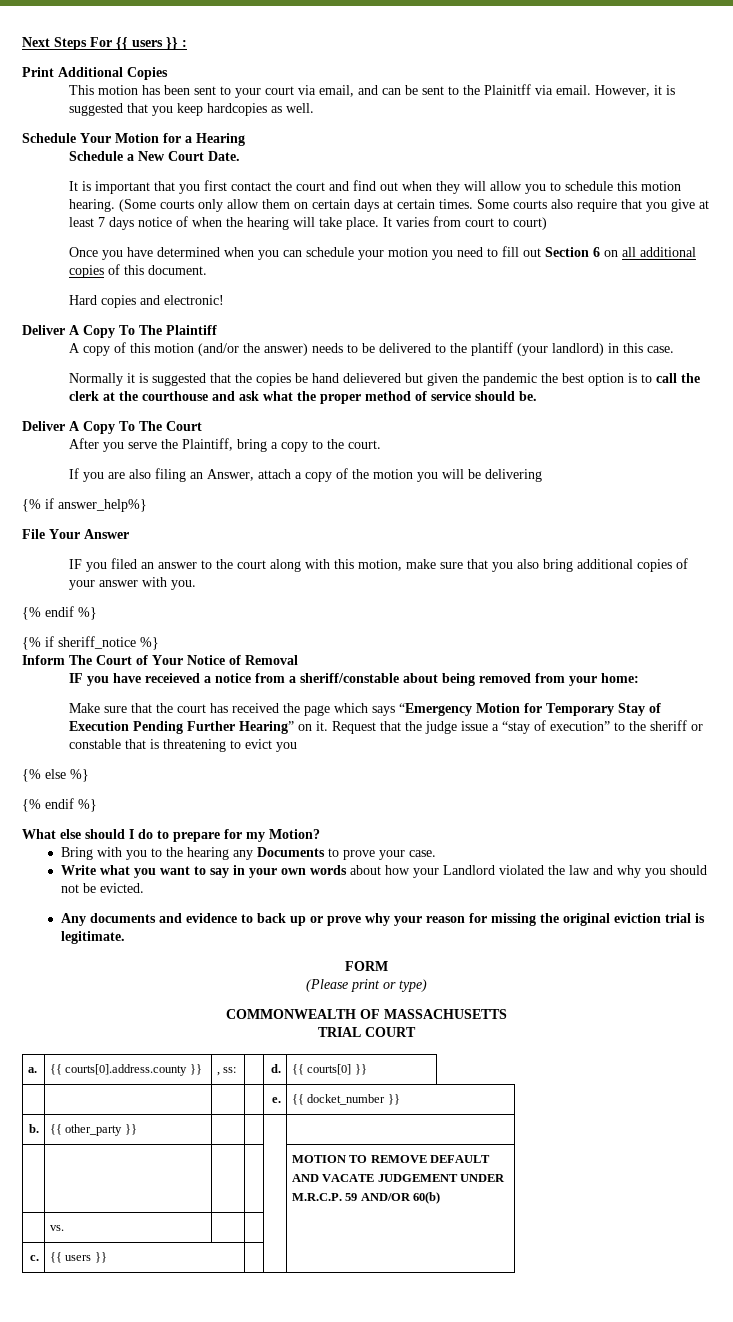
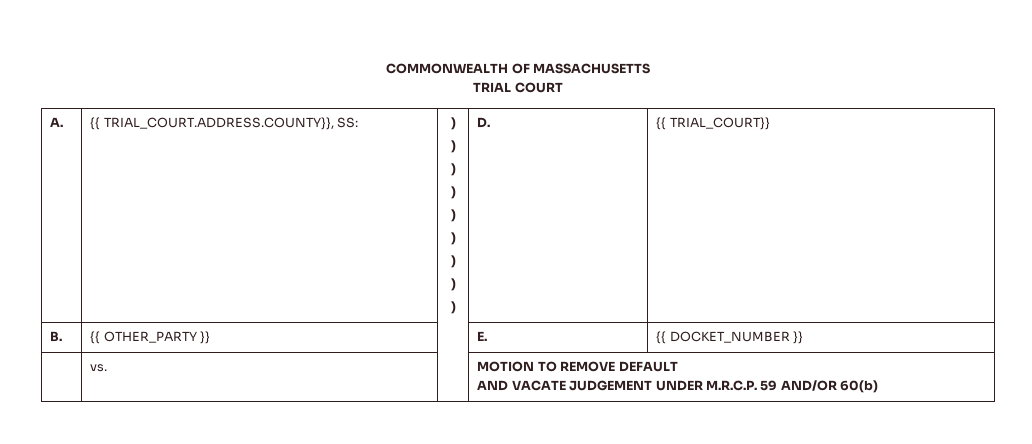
[22,37,187,50] [22,67,168,80] [68,84,675,98] [68,103,314,116] [22,133,245,146] [68,151,240,161] [68,180,681,194] [68,199,709,212] [68,216,547,230] [68,246,696,260] [68,264,207,278] [68,295,224,308] [22,325,217,338] [68,342,674,356] [68,373,700,386] [68,391,537,404] [22,421,202,434] [68,438,381,452] [68,468,542,482] [22,498,147,512] [22,529,129,539] [68,558,688,572] [68,577,196,590] [22,606,97,620] [22,636,159,650] [22,655,298,665] [68,673,639,686] [68,703,661,716] [68,720,703,734] [68,739,297,752] [22,769,89,782] [22,798,97,812] [22,829,320,842] [60,847,436,860] [60,865,707,878] [60,883,144,893] [60,913,705,926] [60,931,125,944] [345,961,388,971] [306,979,427,992] Next Steps For {{ users }} : // Print Additional Copies // This motion has been sent to your court via email, and can be sent to the Plainitff via email. However, it is suggested that you keep hardcopies as well. // Schedule Your Motion for a Hearing // Schedule a New Court Date. // It is important that you first contact the court and find out when they will allow you to schedule this motion hearing. (Some courts only allow them on certain days at certain times. Some courts also require that you give at least 7 days notice of when the hearing will take place. It varies from court to court) // Once you have determined when you can schedule your motion you need to fill out Section 6 on all additional copies of this document. // Hard copies and electronic! // Deliver A Copy To The Plaintiff // A copy of this motion (and/or the answer) needs to be delivered to the plantiff (your landlord) in this case. // Normally it is suggested that the copies be hand delievered but given the pandemic the best option is to call the clerk at the courthouse and ask what the proper method of service should be. // Deliver A Copy To The Court // After you serve the Plaintiff, bring a copy to the court. // If you are also filing an Answer, attach a copy of the motion you will be delivering // {% if answer_help%} // File Your Answer // IF you filed an answer to the court along with this motion, make sure that you also bring additional copies of your answer with you. // {% endif %} // {% if sheriff_notice %} // Inform The Court of Your Notice of Removal // IF you have receieved a notice from a sheriff/constable about being removed from your home: // Make sure that the court has received the page which says “Emergency Motion for Temporary Stay of Execution Pending Further Hearing” on it. Request that the judge issue a “stay of execution” to the sheriff or constable that is threatening to evict you // {% else %} // {% endif %} // What else should I do to prepare for my Motion? // Bring with you to the hearing any Documents to prove your case. // Write what you want to say in your own words about how your Landlord violated the law and why you should not be evicted. // Any documents and evidence to back up or prove why your reason for missing the original eviction trial is legitimate. // FORM // (Please print or type) // -> (386, 68) none
[27,1067,37,1073] [49,1064,202,1076] [216,1067,237,1076] [271,1064,282,1073] [291,1064,352,1075] a. | {{ courts[0].address.county }} | , ss: | | d. | {{ courts[0] -> [50,117,64,127] [90,117,359,130] [450,117,456,130] [450,140,456,153] [450,163,456,176] [450,186,456,199] [450,209,456,222] [450,232,456,245] [450,255,456,268] [450,278,456,291] [450,301,456,314] [477,117,491,128] [656,117,770,130] [50,331,63,342] [90,331,211,344] [477,331,488,341] [656,331,790,344] A. | {{ TRIAL_COURT.ADDRESS.COUNTY}}, SS: | ) // ) // ) // ) // ) // ) // ) // ) // ) | D. | {{ TRIAL_COURT}} // B. | {{ OTHER_PARTY }} | | E. | {{ DOCKET_NUMBER
[272,1097,282,1103] [291,1094,400,1105] [29,1124,40,1133] [49,1124,137,1136] | | | e. | {{ docket_number }} // b. | {{ other_party }} | | | | // | | | -> [90,364,108,372] vs.
(506, 1178) // -> (703, 385) none
[49,1225,64,1231] [30,1255,40,1261] [49,1252,107,1263] // | vs. | | | | // c. | {{ users }} | | | -> (879, 386) none

